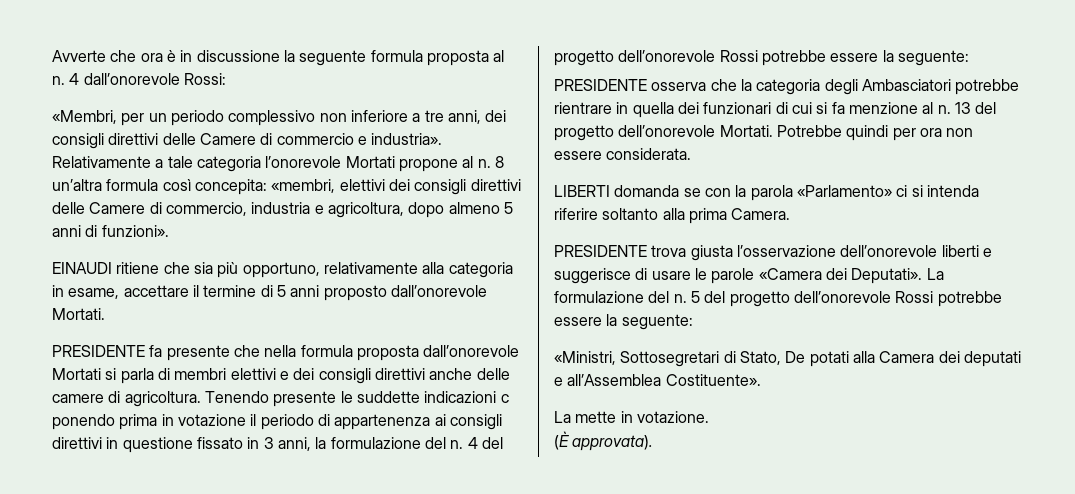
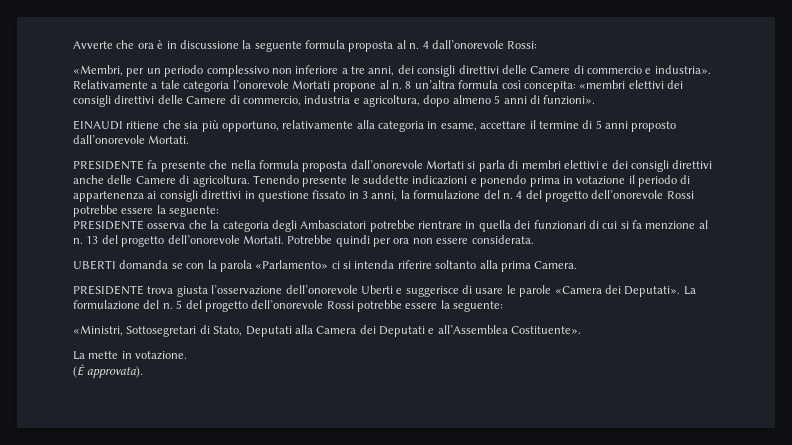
[271,179,336,193] «membri, -> [579,80,626,89] «membri
[52,394,104,403] camere -> [135,176,176,184] Camere
[500,394,509,403] c -> [470,178,477,184] e
[554,185,610,197] LIBERTI -> [73,260,116,270] UBERTI
[941,245,979,257] liberti -> [360,285,393,294] Uberti
[785,351,849,367] De potati -> [245,326,292,337] Deputati
[963,351,1021,367] deputati -> [379,326,425,337] Deputati

